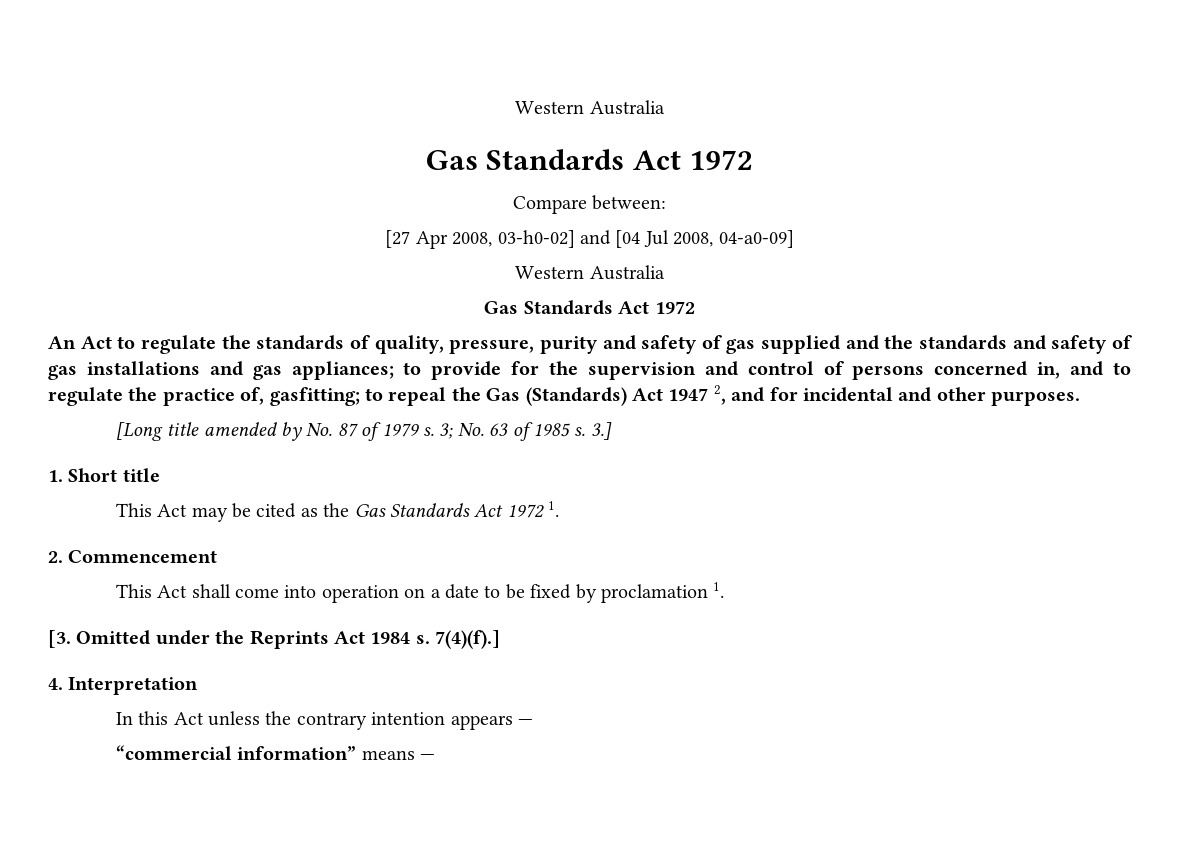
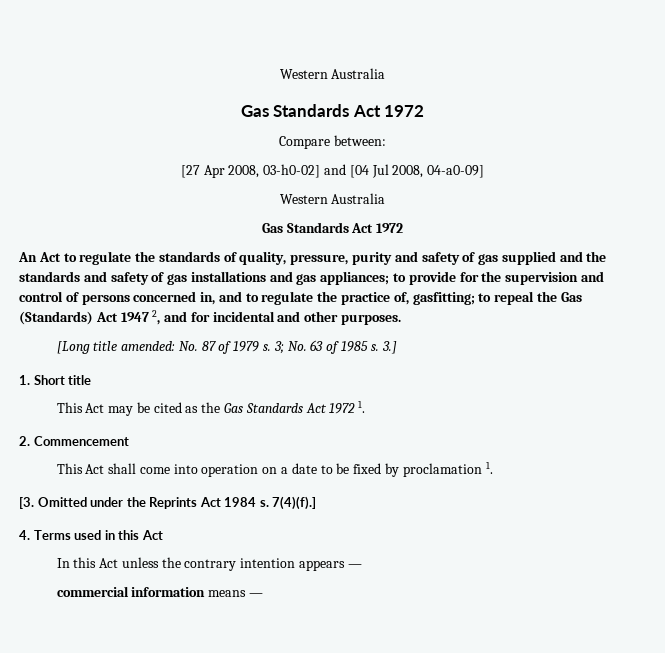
[203,422,303,441] amended by -> [121,341,176,351] amended:
[68,677,199,695] Interpretation -> [33,530,163,540] Terms used in this Act
[115,745,357,760] “commercial information” -> [56,586,206,597] commercial information

